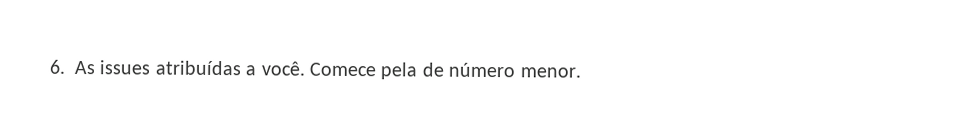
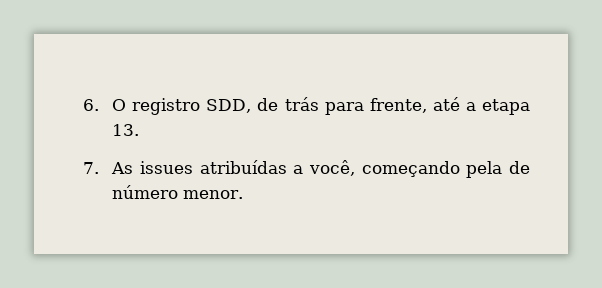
(65, 66) none -> [112,97,531,115] [112,124,140,136] [83,162,99,174] O registro SDD, de trás para frente, até a etapa 13. // 7.
[260,61,376,77] você. Comece -> [308,160,460,177] você, começando

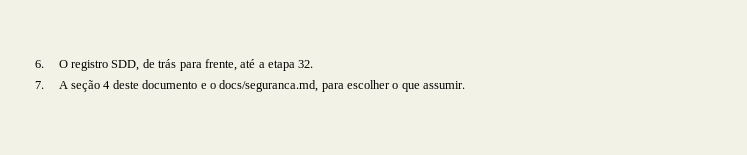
[112,124,140,136] 13. -> [298,60,314,68] 32.
[111,160,530,178] [112,185,244,199] As issues atribuídas a você, começando pela de número menor. -> [58,80,466,92] A seção 4 deste documento e o docs/seguranca.md, para escolher o que assumir.

